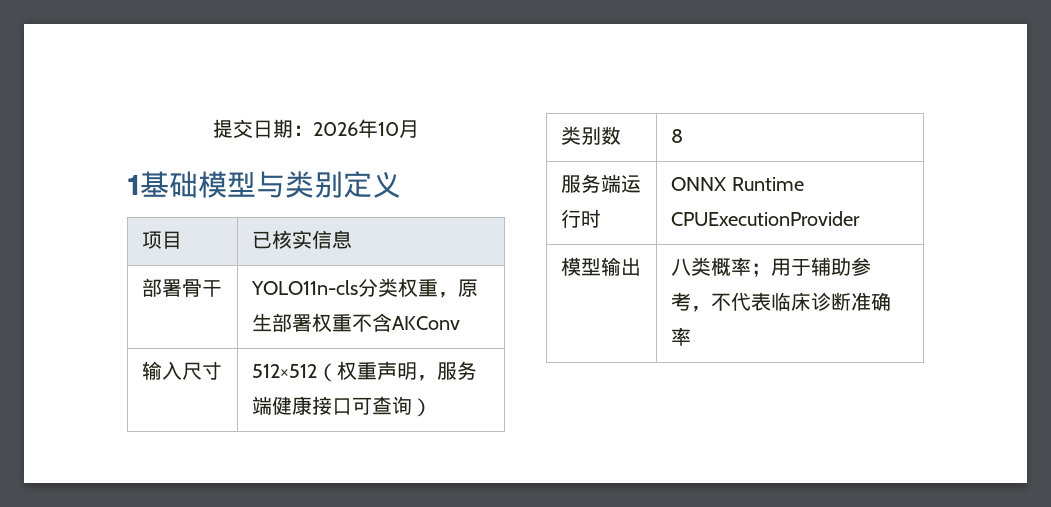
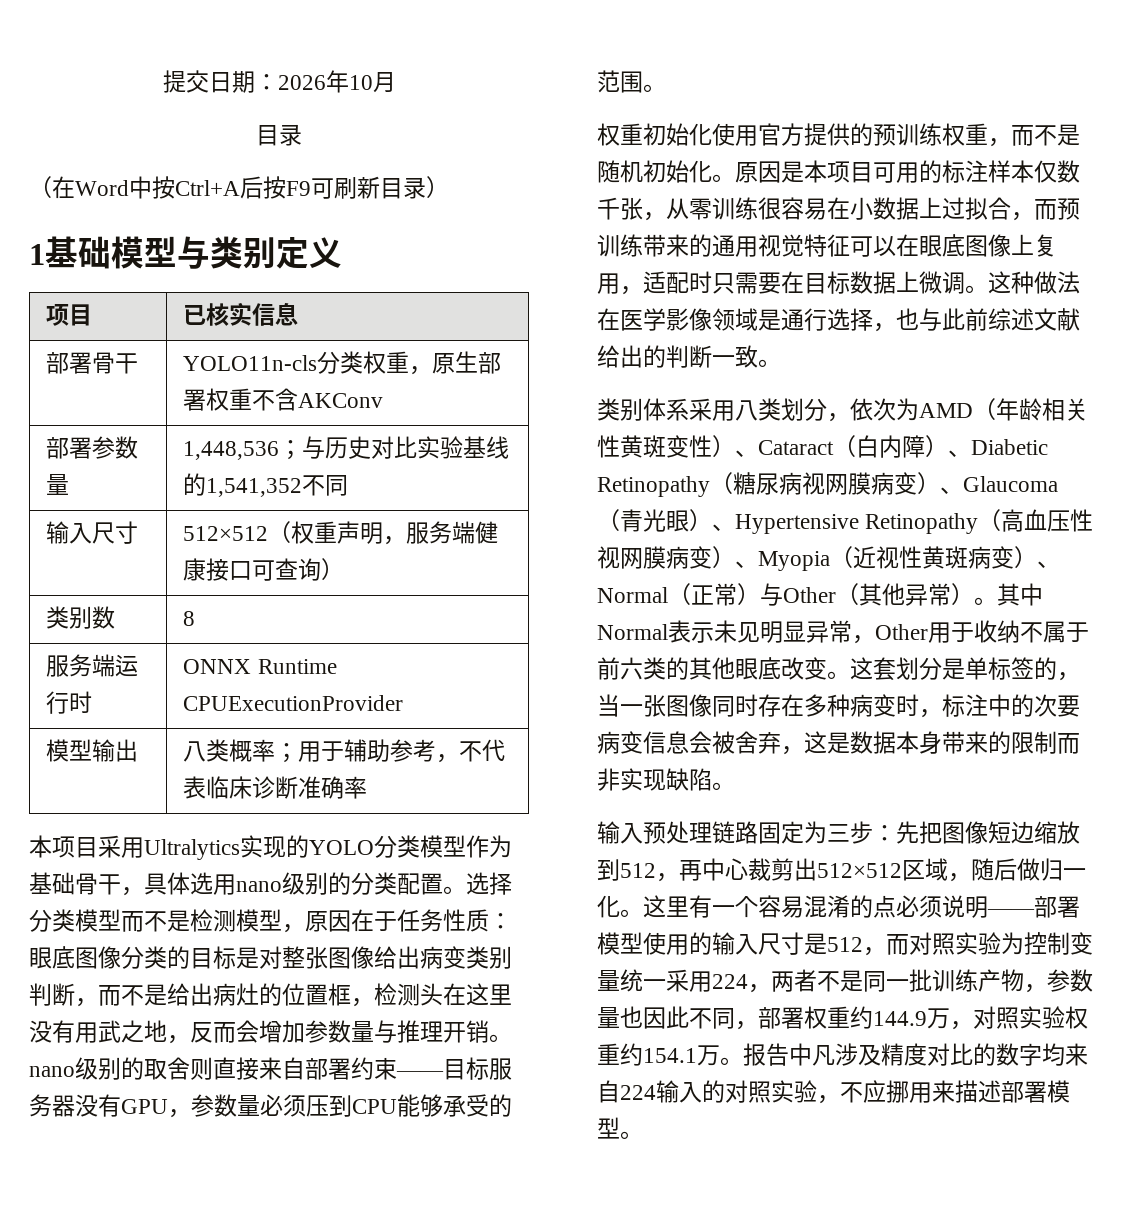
(419, 129) none -> [256,124,302,146] [29,176,449,199] // 目录 // （在Word中按Ctrl+A后按F9可刷新目录）
(461, 323) none -> [46,436,139,459] [46,474,70,495] [183,436,510,460] [183,473,349,497] // 部署参数量 | 1,448,536；与历史对比实验基线的1,541,352不同
(692, 336) none -> [29,835,512,860] [29,872,512,896] [29,909,512,933] [29,946,512,969] [29,983,512,1007] [29,1020,512,1044] [29,1057,512,1080] [29,1094,512,1118] [597,70,666,93] [597,123,1080,147] [597,160,1080,183] [597,197,1080,221] [597,234,1057,257] [597,271,1080,295] [597,308,1080,332] [597,345,781,368] [597,398,1088,422] [597,435,1048,458] [597,472,1058,497] [597,509,1094,534] [597,546,1060,571] [597,583,1043,606] [597,620,1089,644] [597,657,1080,681] [597,694,1080,718] [597,731,1080,755] [597,768,735,791] [597,821,1080,844] [597,858,1086,882] [597,895,1080,918] [597,932,1093,956] [597,969,1093,993] [597,1006,1088,1030] [597,1043,1088,1066] [597,1080,1070,1104] [597,1117,643,1139] // 本项目采用Ultralytics实现的YOLO分类模型作为基础骨干，具体选用nano级别的分类配置。选择分类模型而不是检测模型，原因在于任务性质：眼底图像分类的目标是对整张图像给出病变类别判断，而不是给出病灶的位置框，检测头在这里没有用武之地，反而会增加参数量与推理开销。nano级别的取舍则直接来自部署约束——目标服务器没有GPU，参数量必须压到CPU能够承受的范围。 // 权重初始化使用官方提供的预训练权重，而不是随机初始化。原因是本项目可用的标注样本仅数千张，从零训练很容易在小数据上过拟合，而预训练带来的通用视觉特征可以在眼底图像上复用，适配时只需要在目标数据上微调。这种做法在医学影像领域是通行选择，也与此前综述文献给出的判断一致。 // 类别体系采用八类划分，依次为AMD（年龄相关性黄斑变性）、Cataract（白内障）、Diabetic Retinopathy（糖尿病视网膜病变）、Glaucoma（青光眼）、Hypertensive Retinopathy（高血压性视网膜病变）、Myopia（近视性黄斑病变）、Normal（正常）与Other（其他异常）。其中Normal表示未见明显异常，Other用于收纳不属于前六类的其他眼底改变。这套划分是单标签的，当一张图像同时存在多种病变时，标注中的次要病变信息会被舍弃，这是数据本身带来的限制而非实现缺陷。 // 输入预处理链路固定为三步：先把图像短边缩放到512，再中心裁剪出512×512区域，随后做归一化。这里有一个容易混淆的点必须说明——部署模型使用的输入尺寸是512，而对照实验为控制变量统一采用224，两者不是同一批训练产物，参数量也因此不同，部署权重约144.9万，对照实验权重约154.1万。报告中凡涉及精度对比的数字均来自224输入的对照实验，不应挪用来描述部署模型。

